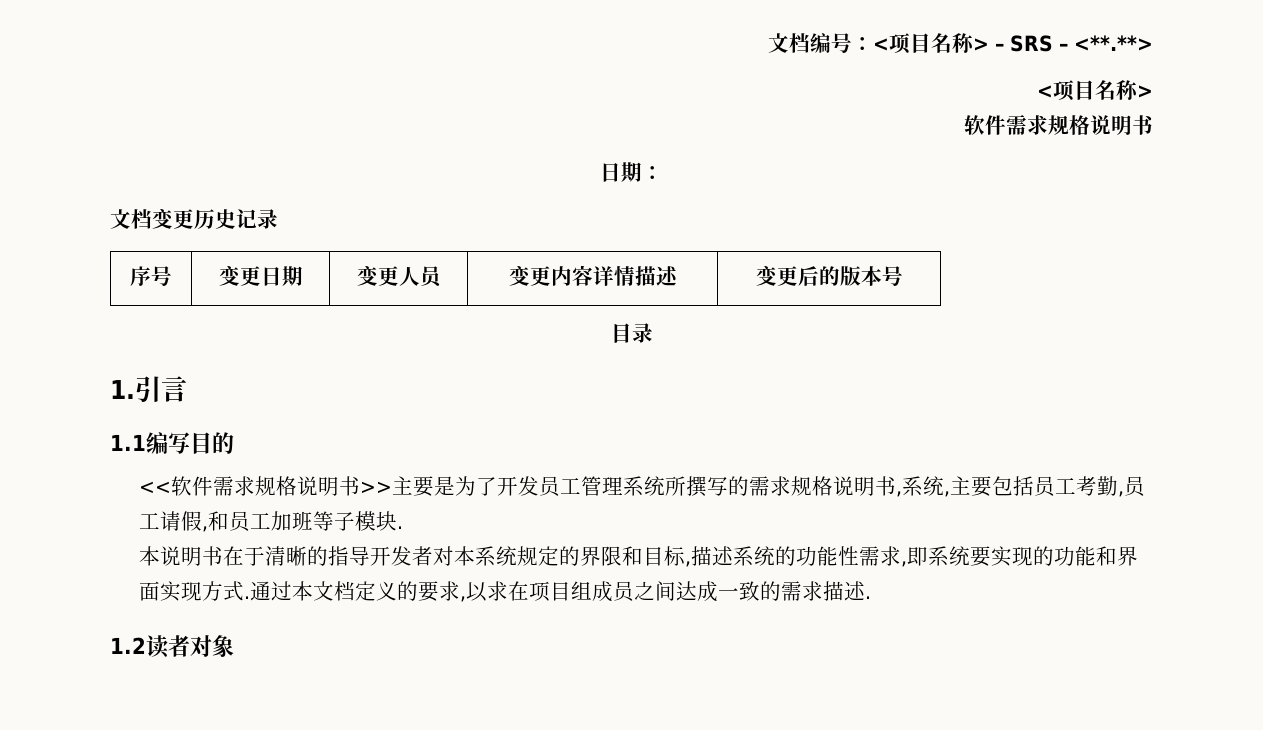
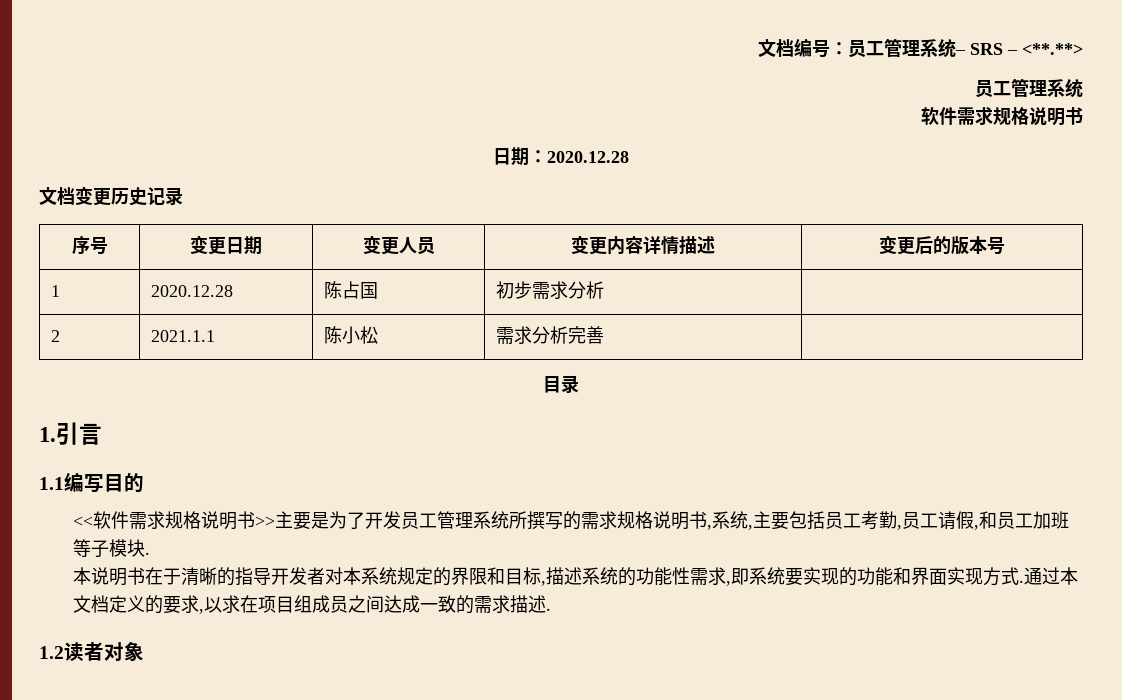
[873,33,989,54] <项目名称> -> [848,38,956,58] 员工管理系统
[1037,80,1153,101] <项目名称> -> [975,78,1083,98] 员工管理系统
(663, 173) none -> [547,151,629,163] 2020.12.28
(903, 276) none -> [51,285,61,297] [151,285,234,297] [324,281,379,299] [496,281,605,299] [51,330,61,342] [151,330,216,342] [324,326,379,344] [496,326,605,344] // 1 | 2020.12.28 | 陈占国 | 初步需求分析 | // 2 | 2021.1.1 | 陈小松 | 需求分析完善 |

